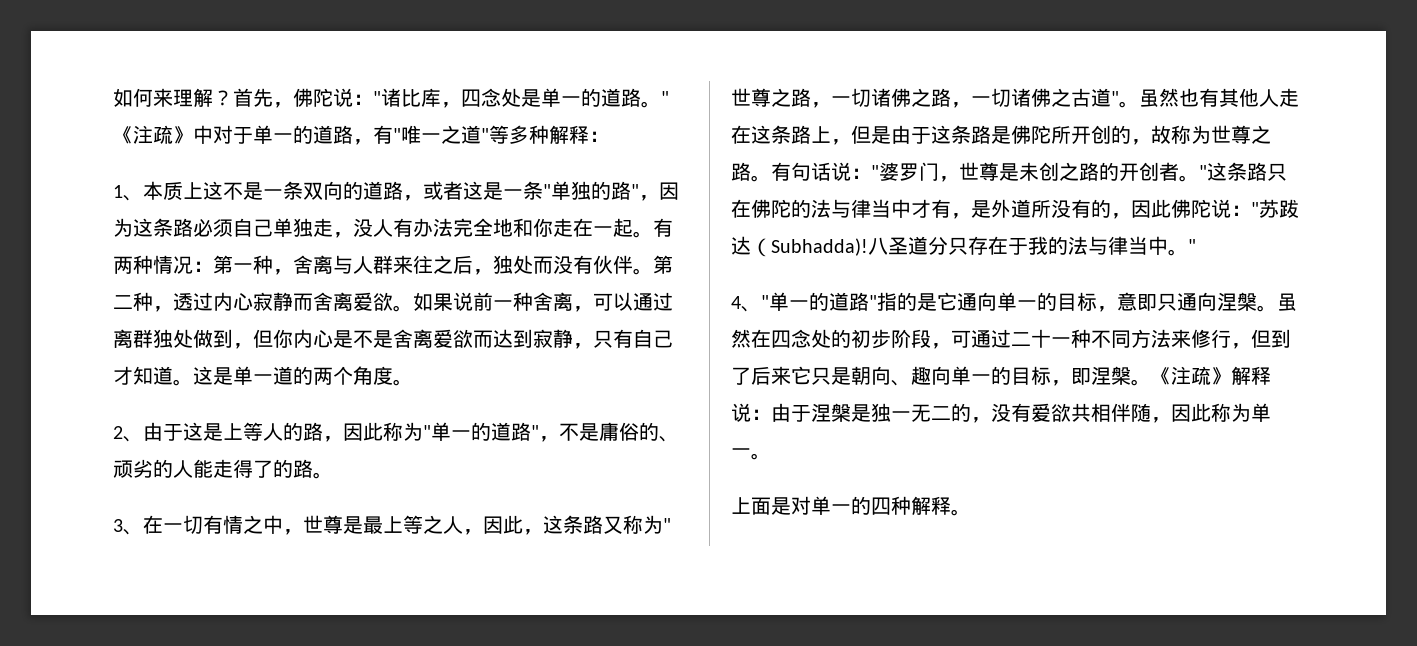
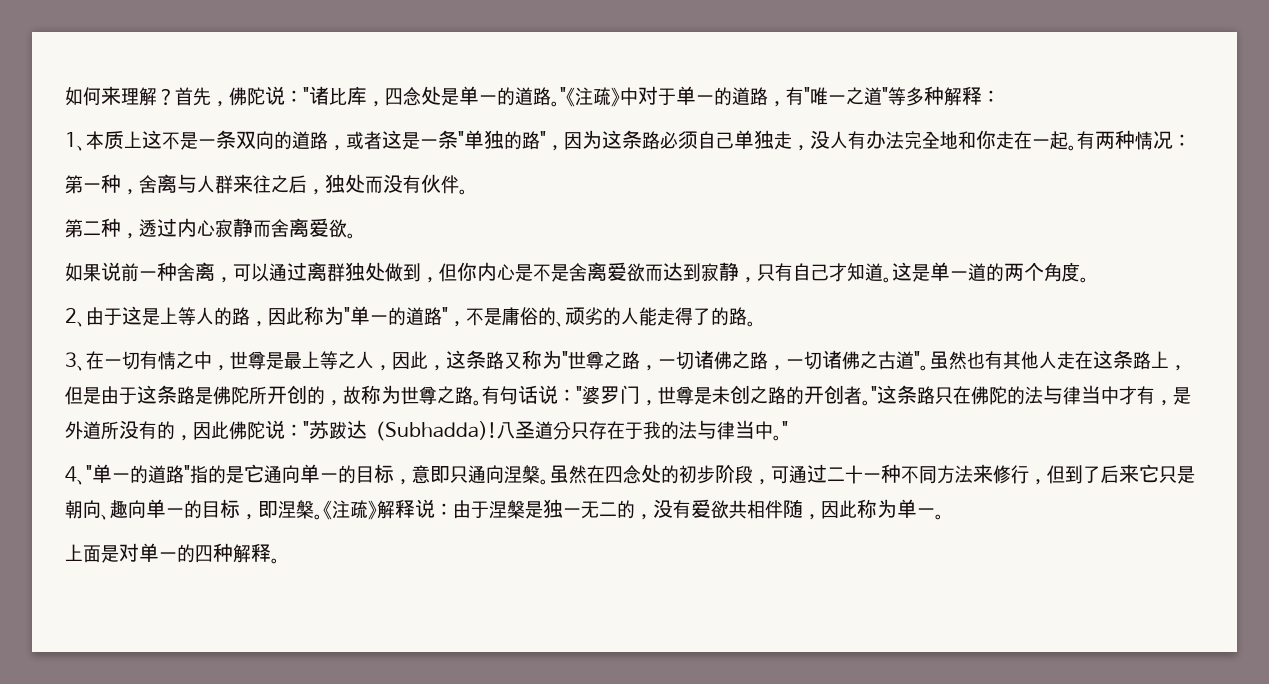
(213, 266) none -> (1191, 140) //
(653, 271) none -> (468, 192) //
(413, 308) none -> (356, 236) //

